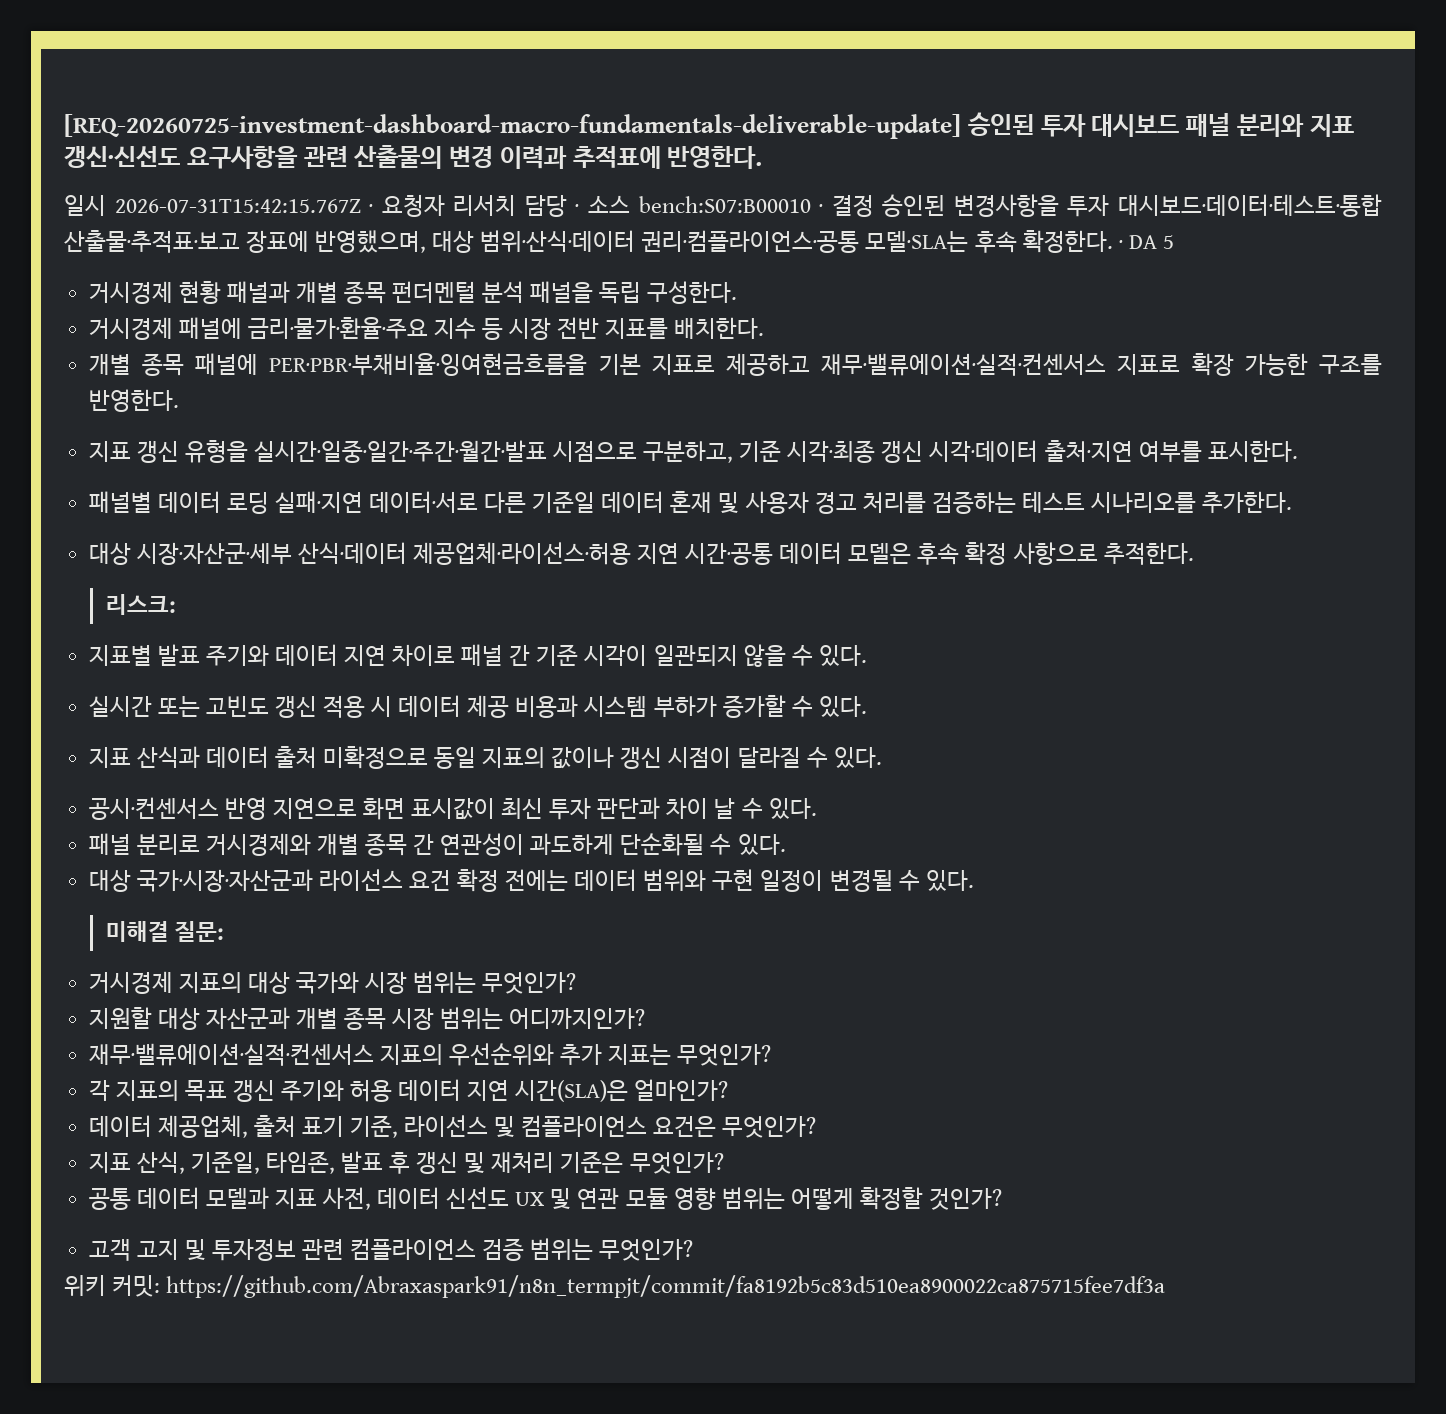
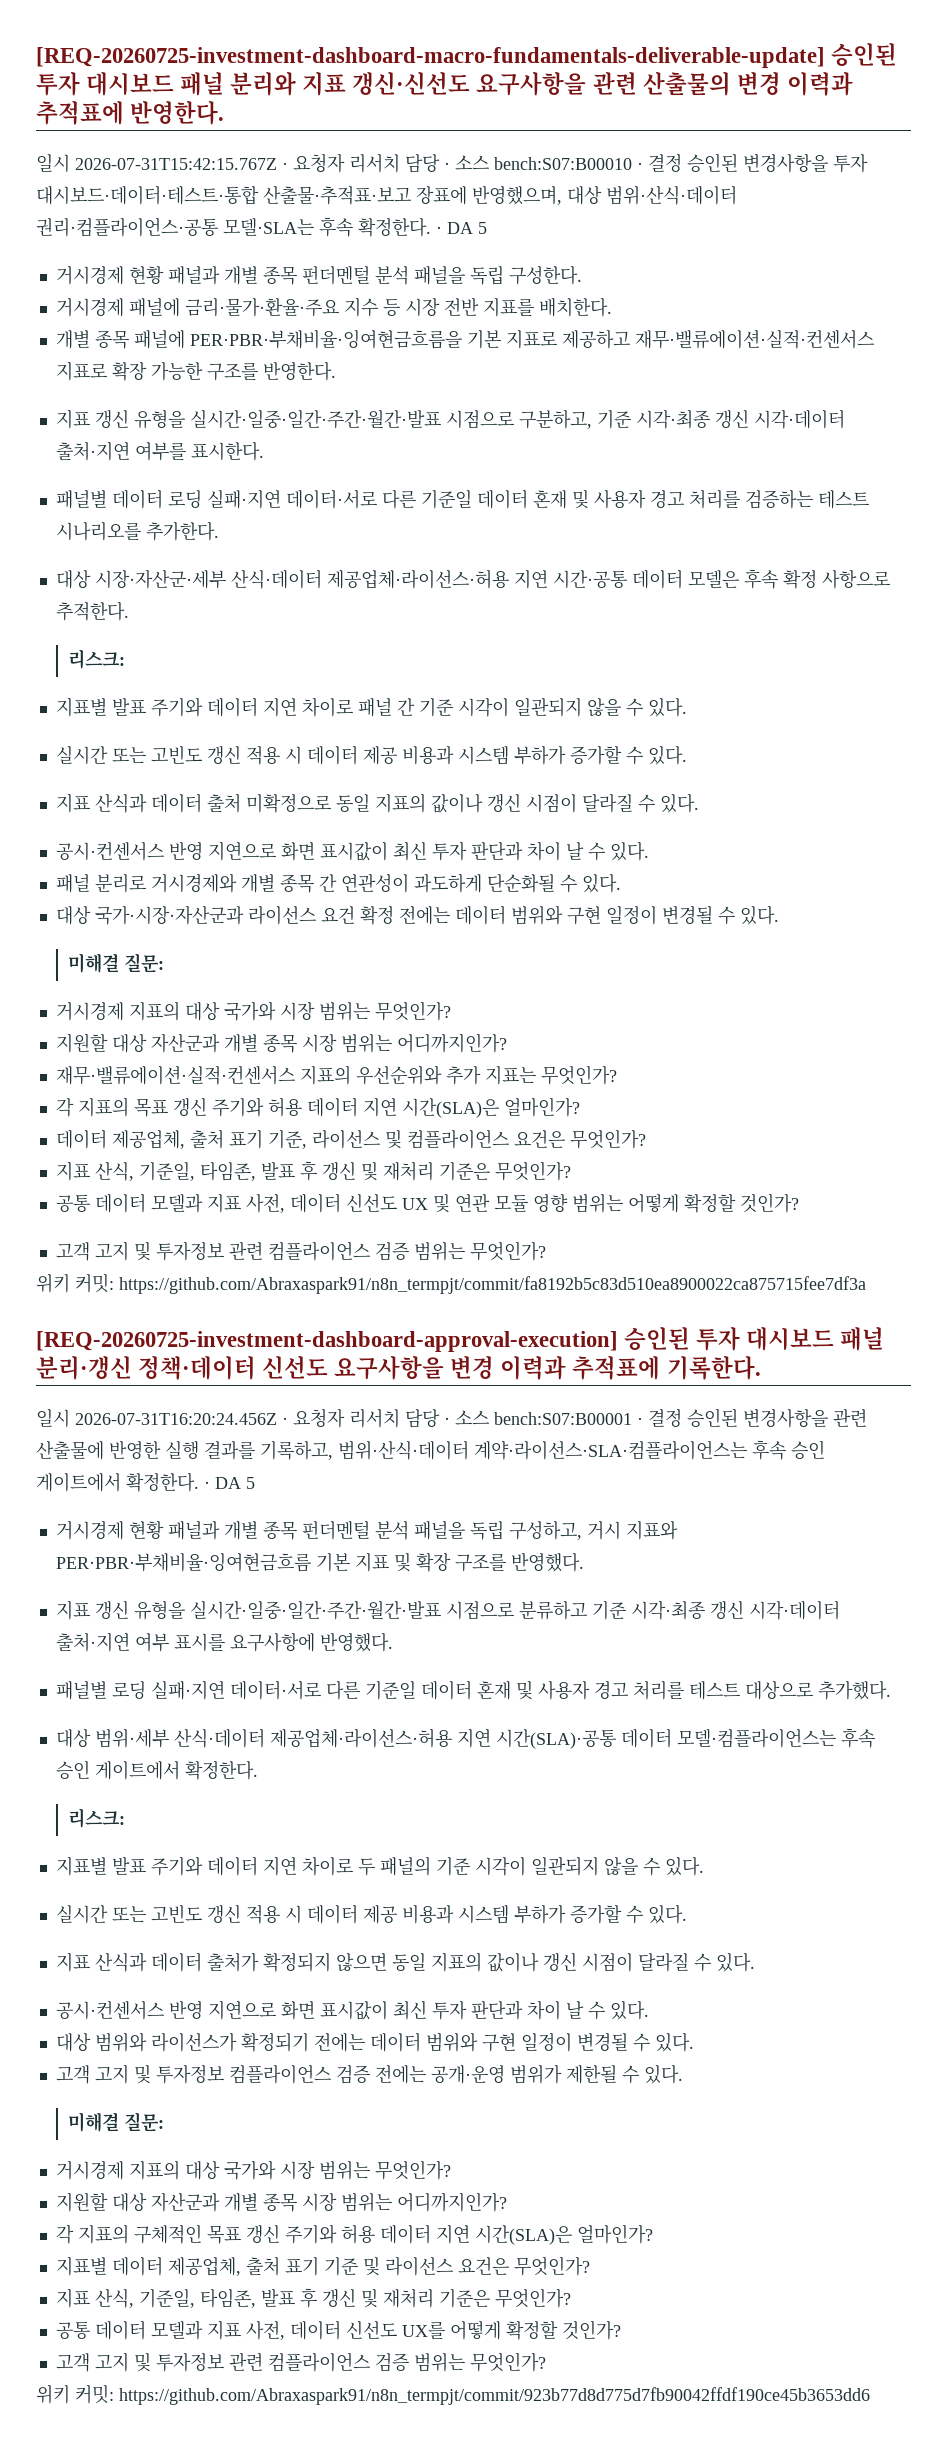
(1166, 1286) none -> [36,1327,885,1352] [36,1356,761,1380] [36,1408,867,1428] [36,1440,825,1460] [36,1472,255,1492] [55,1520,678,1540] [55,1552,584,1572] [55,1600,840,1620] [55,1632,393,1652] [55,1680,891,1700] [55,1728,875,1749] [55,1760,258,1780] [68,1808,126,1828] [55,1856,704,1876] [55,1904,687,1924] [55,1952,755,1972] [55,2000,649,2020] [55,2032,694,2052] [55,2064,683,2084] [68,2112,165,2132] [55,2160,451,2180] [55,2192,507,2212] [55,2224,653,2245] [55,2256,590,2276] [55,2288,571,2308] [55,2320,621,2340] [55,2352,546,2372] [36,2384,870,2405] // [REQ-20260725-investment-dashboard-approval-execution] 승인된 투자 대시보드 패널 분리·갱신 정책·데이터 신선도 요구사항을 변경 이력과 추적표에 기록한다. // 일시 2026-07-31T16:20:24.456Z · 요청자 리서치 담당 · 소스 bench:S07:B00001 · 결정 승인된 변경사항을 관련 산출물에 반영한 실행 결과를 기록하고, 범위·산식·데이터 계약·라이선스·SLA·컴플라이언스는 후속 승인 게이트에서 확정한다. · DA 5 // 거시경제 현황 패널과 개별 종목 펀더멘털 분석 패널을 독립 구성하고, 거시 지표와 PER·PBR·부채비율·잉여현금흐름 기본 지표 및 확장 구조를 반영했다. // 지표 갱신 유형을 실시간·일중·일간·주간·월간·발표 시점으로 분류하고 기준 시각·최종 갱신 시각·데이터 출처·지연 여부 표시를 요구사항에 반영했다. // 패널별 로딩 실패·지연 데이터·서로 다른 기준일 데이터 혼재 및 사용자 경고 처리를 테스트 대상으로 추가했다. // 대상 범위·세부 산식·데이터 제공업체·라이선스·허용 지연 시간(SLA)·공통 데이터 모델·컴플라이언스는 후속 승인 게이트에서 확정한다. // 리스크: // 지표별 발표 주기와 데이터 지연 차이로 두 패널의 기준 시각이 일관되지 않을 수 있다. // 실시간 또는 고빈도 갱신 적용 시 데이터 제공 비용과 시스템 부하가 증가할 수 있다. // 지표 산식과 데이터 출처가 확정되지 않으면 동일 지표의 값이나 갱신 시점이 달라질 수 있다. // 공시·컨센서스 반영 지연으로 화면 표시값이 최신 투자 판단과 차이 날 수 있다. // 대상 범위와 라이선스가 확정되기 전에는 데이터 범위와 구현 일정이 변경될 수 있다. // 고객 고지 및 투자정보 컴플라이언스 검증 전에는 공개·운영 범위가 제한될 수 있다. // 미해결 질문: // 거시경제 지표의 대상 국가와 시장 범위는 무엇인가? // 지원할 대상 자산군과 개별 종목 시장 범위는 어디까지인가? // 각 지표의 구체적인 목표 갱신 주기와 허용 데이터 지연 시간(SLA)은 얼마인가? // 지표별 데이터 제공업체, 출처 표기 기준 및 라이선스 요건은 무엇인가? // 지표 산식, 기준일, 타임존, 발표 후 갱신 및 재처리 기준은 무엇인가? // 공통 데이터 모델과 지표 사전, 데이터 신선도 UX를 어떻게 확정할 것인가? // 고객 고지 및 투자정보 관련 컴플라이언스 검증 범위는 무엇인가? // 위키 커밋: https://github.com/Abraxaspark91/n8n_termpjt/commit/923b77d8d775d7fb90042ffdf190ce45b3653dd6

